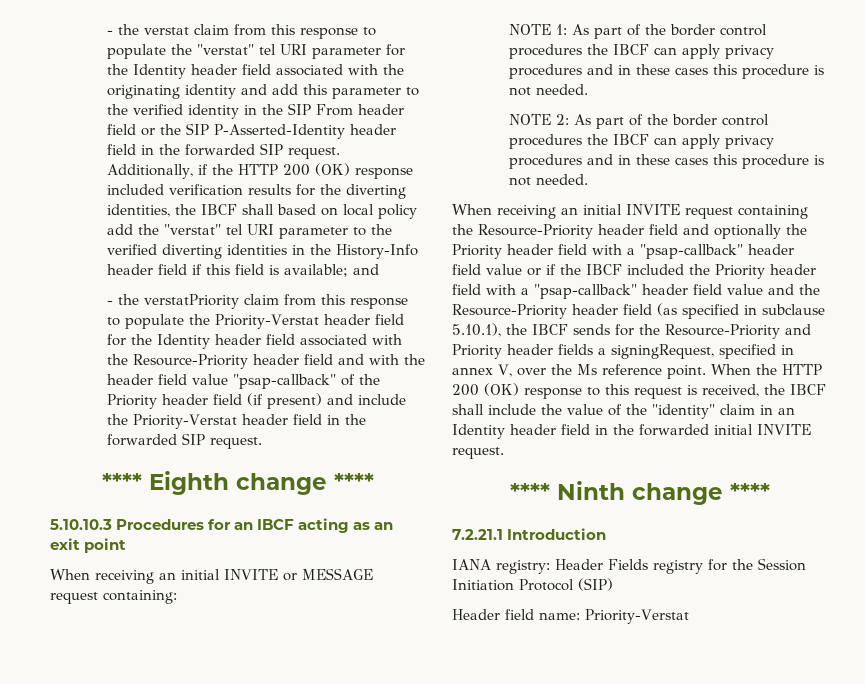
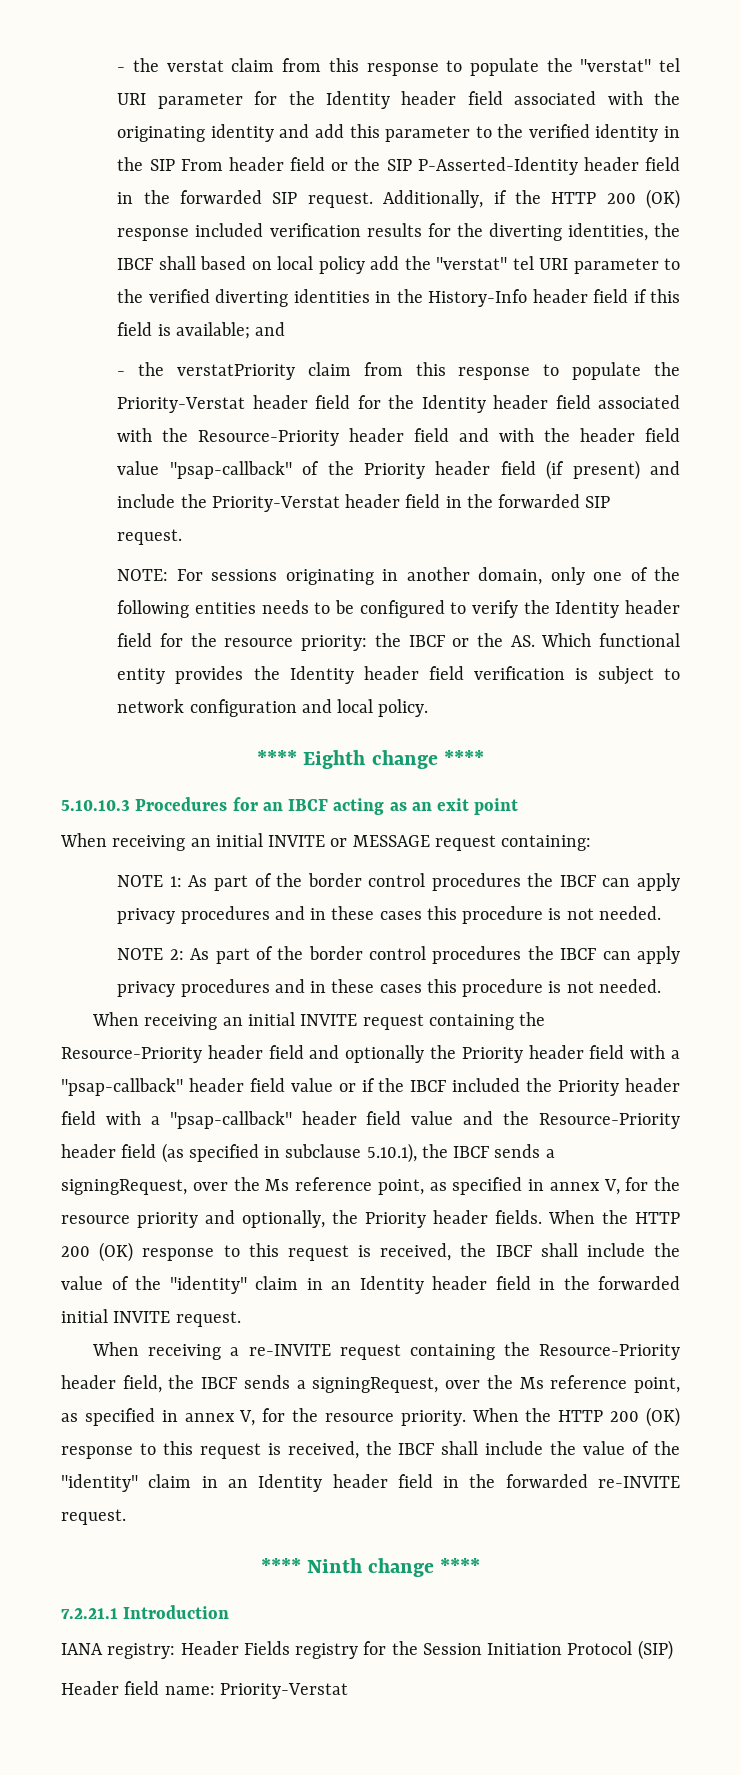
(262, 443) none -> [117,567,680,585] [117,600,681,618] [117,633,680,651] [117,666,681,685] [117,699,429,717] // NOTE: For sessions originating in another domain, only one of the following entities needs to be configured to verify the Identity header field for the resource priority: the IBCF or the AS. Which functional entity provides the Identity header field verification is subject to network configuration and local policy.
[615,324,811,339] [452,344,794,359] [452,364,706,379] for the Resource-Priority and Priority header fields a signingRequest, specified in annex V, over the Ms reference point. -> [545,1149,555,1158] [61,1177,680,1195] [61,1210,542,1228] a signingRequest, over the Ms reference point, as specified in annex V, for the resource priority and optionally, the Priority header fields.
(504, 453) none -> [92,1342,680,1360] [61,1375,681,1393] [61,1407,680,1427] [61,1441,680,1459] [61,1474,680,1492] [61,1509,126,1525] // When receiving a re-INVITE request containing the Resource-Priority header field, the IBCF sends a signingRequest, over the Ms reference point, as specified in annex V, for the resource priority. When the HTTP 200 (OK) response to this request is received, the IBCF shall include the value of the "identity" claim in an Identity header field in the forwarded re-INVITE request.

